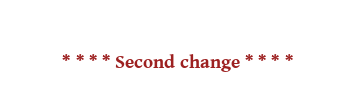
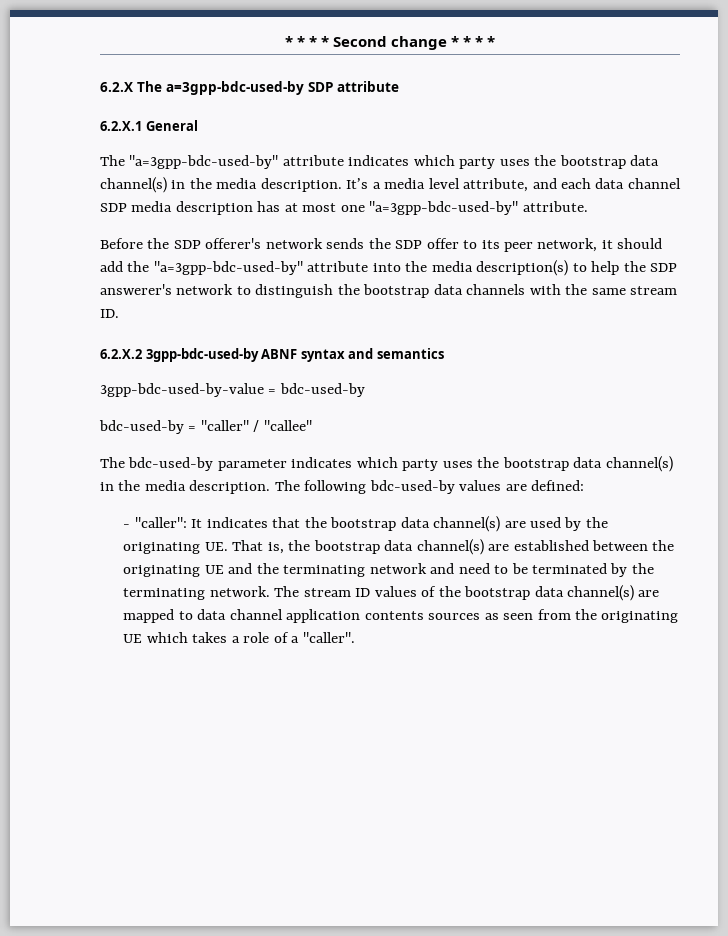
(293, 61) none -> [100,81,399,95] [100,120,198,131] [100,155,660,169] [100,177,681,193] [100,201,588,215] [100,238,663,252] [100,260,678,276] [100,284,678,298] [100,309,119,318] [100,348,444,362] [100,383,365,397] [99,420,312,434] [100,456,673,472] [100,480,585,494] [123,516,608,532] [123,539,675,555] [123,563,654,577] [123,585,660,601] [123,609,679,623] [123,632,355,643] // 6.2.X The a=3gpp-bdc-used-by SDP attribute // 6.2.X.1 General // The "a=3gpp-bdc-used-by" attribute indicates which party uses the bootstrap data channel(s) in the media description. It’s a media level attribute, and each data channel SDP media description has at most one "a=3gpp-bdc-used-by" attribute. // Before the SDP offerer's network sends the SDP offer to its peer network, it should add the "a=3gpp-bdc-used-by" attribute into the media description(s) to help the SDP answerer's network to distinguish the bootstrap data channels with the same stream ID. // 6.2.X.2 3gpp-bdc-used-by ABNF syntax and semantics // 3gpp-bdc-used-by-value = bdc-used-by // bdc-used-by = "caller" / "callee" // The bdc-used-by parameter indicates which party uses the bootstrap data channel(s) in the media description. The following bdc-used-by values are defined: // - "caller": It indicates that the bootstrap data channel(s) are used by the originating UE. That is, the bootstrap data channel(s) are established between the originating UE and the terminating network and need to be terminated by the terminating network. The stream ID values of the bootstrap data channel(s) are mapped to data channel application contents sources as seen from the originating UE which takes a role of a "caller".

